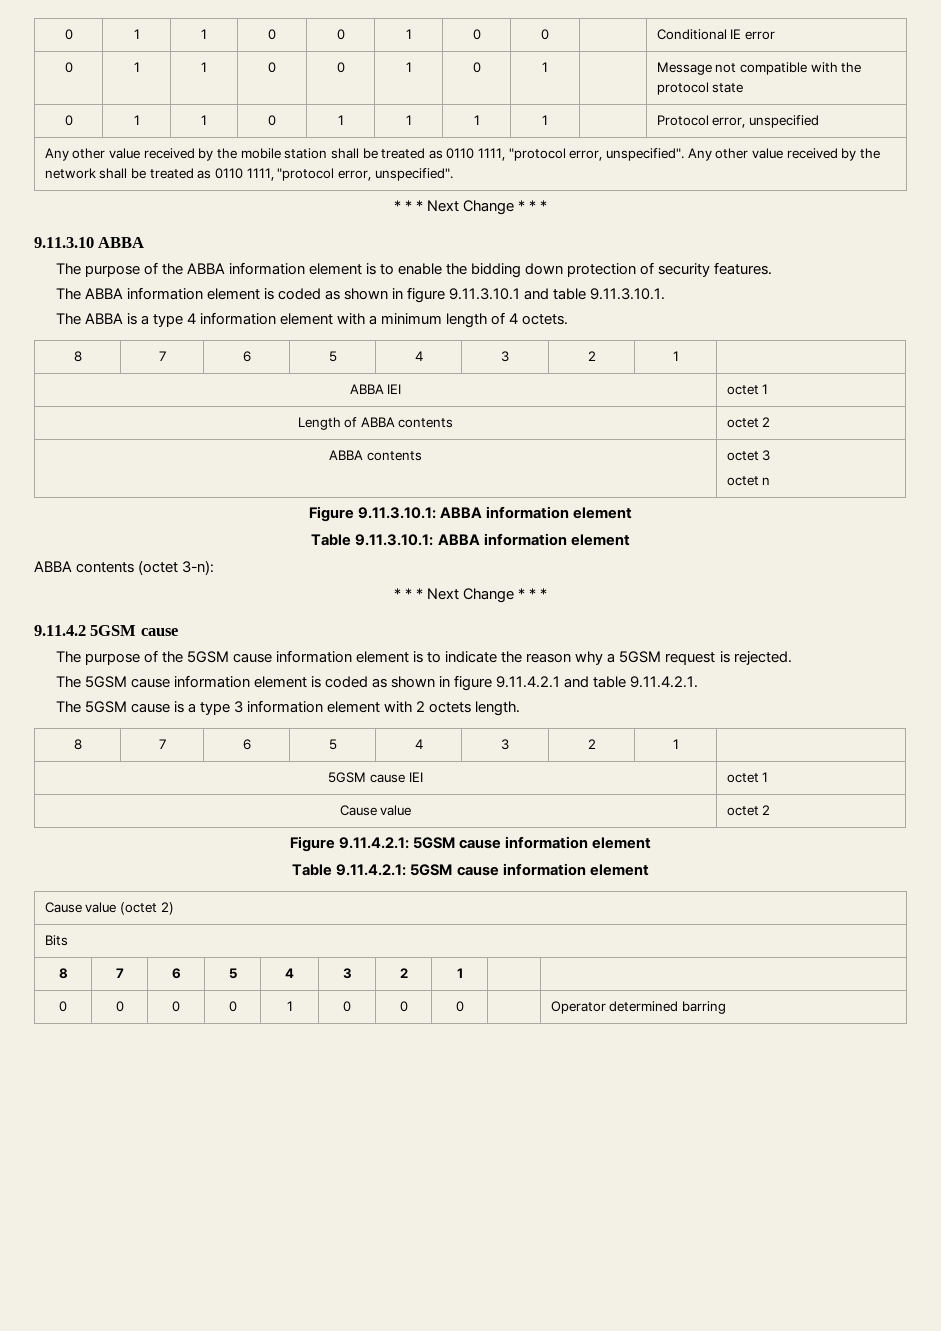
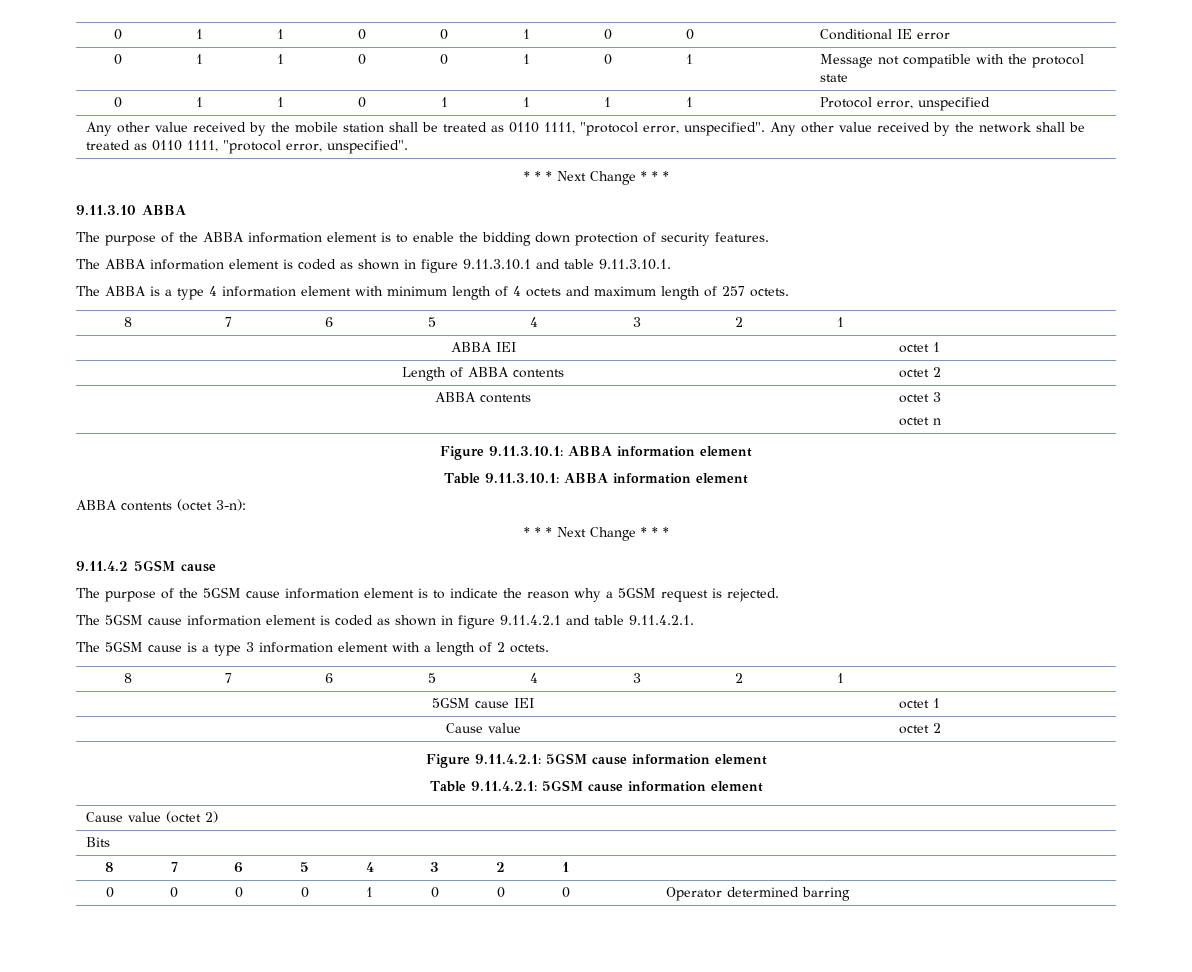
[369,315,378,325] a -> (383, 291) none
(519, 318) none -> [526,286,745,300] octets and maximum length of 257
[416,701,521,716] 2 octets length. -> [424,642,549,656] a length of 2 octets.

